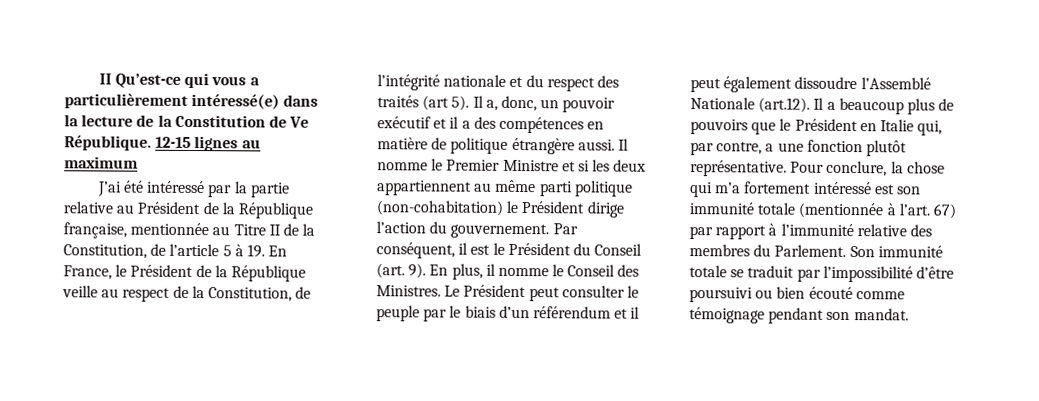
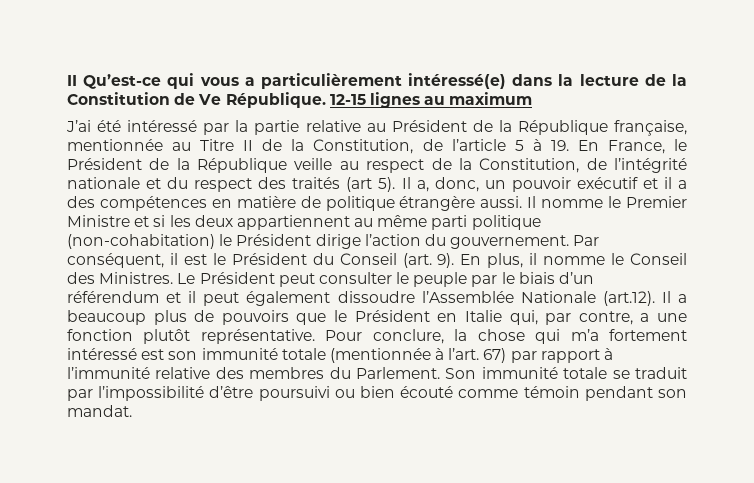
[860,77,931,90] l’Assemblé -> [421,291,514,303] l’Assemblée
[689,307,765,324] témoignage -> [523,386,580,398] témoin

